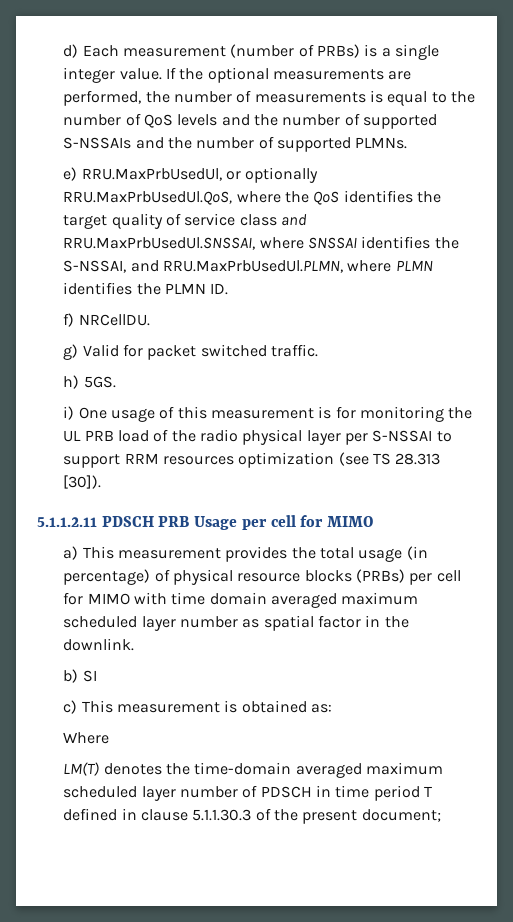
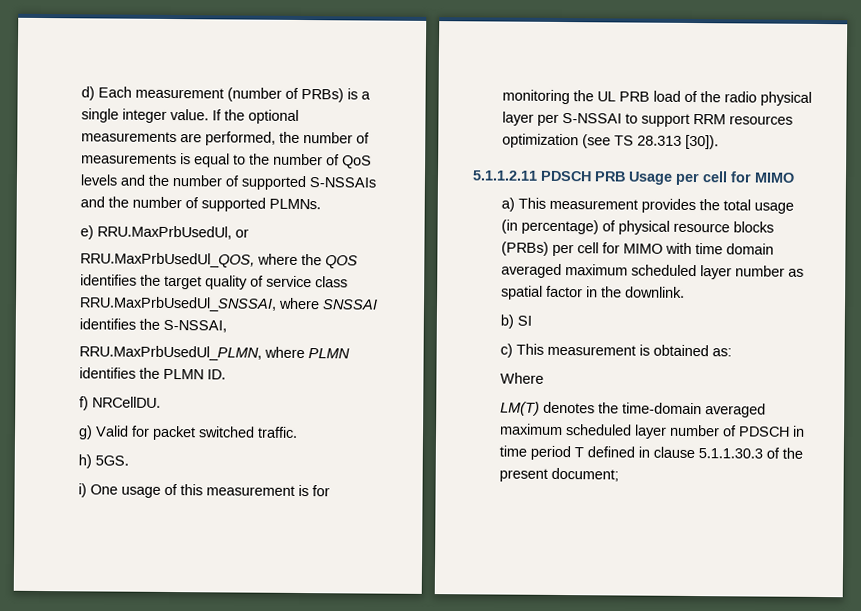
[245,167,319,183] [63,191,233,205] optionally RRU.MaxPrbUsedUl.QoS, -> [79,252,255,268] // RRU.MaxPrbUsedUl_QOS,
[313,191,340,205] QoS -> [324,255,358,269] QOS
[280,214,307,226] [63,237,256,250] and RRU.MaxPrbUsedUl.SNSSAI, -> [78,296,277,312] RRU.MaxPrbUsedUl_SNSSAI,
[130,260,343,273] and RRU.MaxPrbUsedUl.PLMN, -> [78,345,262,361] // RRU.MaxPrbUsedUl_PLMN,

